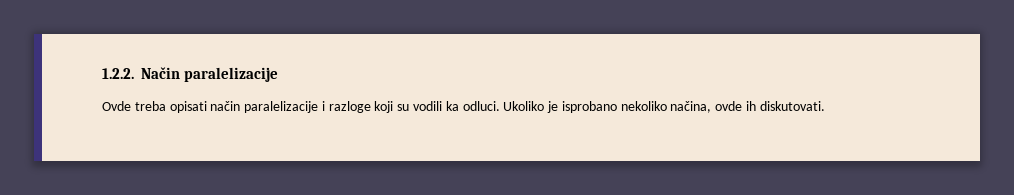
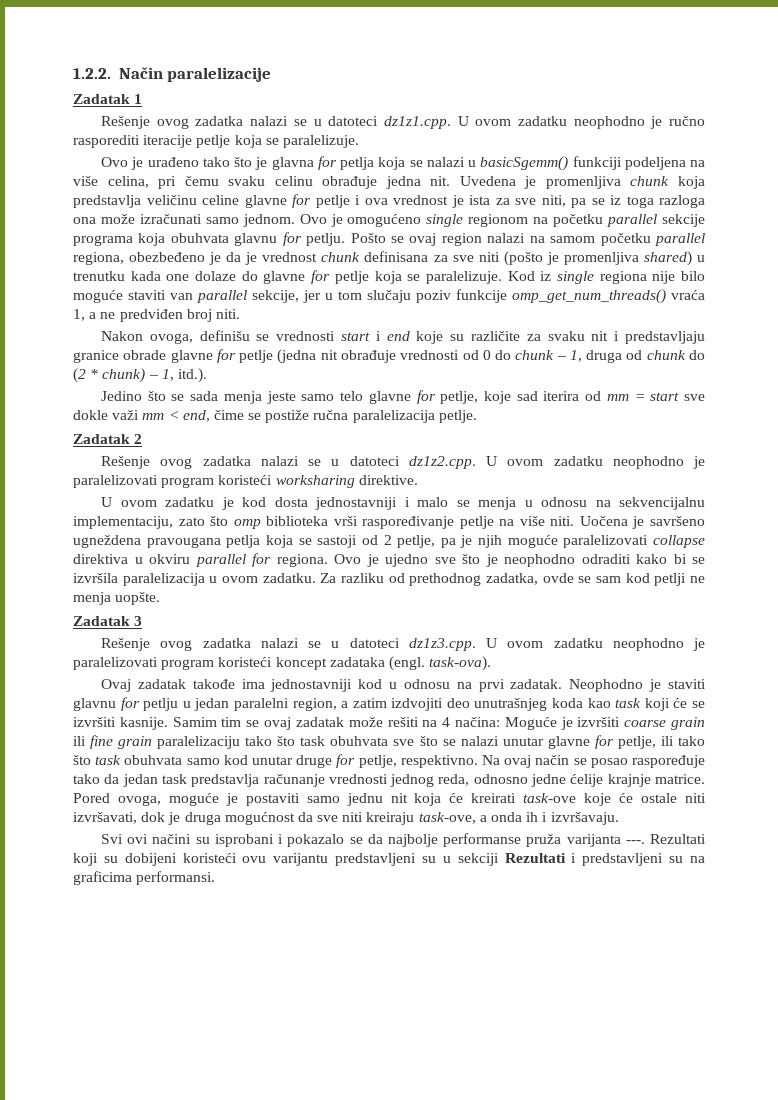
[102,101,825,113] Ovde treba opisati način paralelizacije i razloge koji su vodili ka odluci. Ukoliko je isprobano nekoliko načina, ovde ih diskutovati. -> [73,94,143,104] [101,116,706,129] [73,135,359,148] [101,156,705,171] [73,176,706,189] [73,194,705,208] [73,214,705,227] [73,232,706,246] [73,251,705,266] [73,270,705,284] [73,289,705,304] [73,309,240,322] [101,330,706,344] [73,349,706,364] [73,368,207,383] [101,390,705,404] [73,410,477,423] [73,434,143,444] [101,456,705,469] [73,475,418,488] [101,497,706,510] [73,516,706,529] [73,535,706,548] [73,553,705,567] [73,573,705,586] [73,592,161,605] [73,616,143,626] [101,638,705,651] [73,656,492,671] [101,679,707,692] [73,697,705,711] [73,717,705,730] [73,735,705,749] [73,754,705,768] [73,774,705,787] [73,793,706,806] [73,812,619,825] [101,833,706,847] [73,853,705,866] [73,871,216,885] Zadatak 1 // Rešenje ovog zadatka nalazi se u datoteci dz1z1.cpp. U ovom zadatku neophodno je ručno rasporediti iteracije petlje koja se paralelizuje. // Ovo je urađeno tako što je glavna for petlja koja se nalazi u basicSgemm() funkciji podeljena na više celina, pri čemu svaku celinu obrađuje jedna nit. Uvedena je promenljiva chunk koja predstavlja veličinu celine glavne for petlje i ova vrednost je ista za sve niti, pa se iz toga razloga ona može izračunati samo jednom. Ovo je omogućeno single regionom na početku parallel sekcije programa koja obuhvata glavnu for petlju. Pošto se ovaj region nalazi na samom početku parallel regiona, obezbeđeno je da je vrednost chunk definisana za sve niti (pošto je promenljiva shared) u trenutku kada one dolaze do glavne for petlje koja se paralelizuje. Kod iz single regiona nije bilo moguće staviti van parallel sekcije, jer u tom slučaju poziv funkcije omp_get_num_threads() vraća 1, a ne predviđen broj niti. // Nakon ovoga, definišu se vrednosti start i end koje su različite za svaku nit i predstavljaju granice obrade glavne for petlje (jedna nit obrađuje vrednosti od 0 do chunk – 1, druga od chunk do (2 * chunk) – 1, itd.). // Jedino što se sada menja jeste samo telo glavne for petlje, koje sad iterira od mm = start sve dokle važi mm < end, čime se postiže ručna paralelizacija petlje. // Zadatak 2 // Rešenje ovog zadatka nalazi se u datoteci dz1z2.cpp. U ovom zadatku neophodno je paralelizovati program koristeći worksharing direktive. // U ovom zadatku je kod dosta jednostavniji i malo se menja u odnosu na sekvencijalnu implementaciju, zato što omp biblioteka vrši raspoređivanje petlje na više niti. Uočena je savršeno ugneždena pravougana petlja koja se sastoji od 2 petlje, pa je njih moguće paralelizovati collapse direktiva u okviru parallel for regiona. Ovo je ujedno sve što je neophodno odraditi kako bi se izvršila paralelizacija u ovom zadatku. Za razliku od prethodnog zadatka, ovde se sam kod petlji ne menja uopšte. // Zadatak 3 // Rešenje ovog zadatka nalazi se u datoteci dz1z3.cpp. U ovom zadatku neophodno je paralelizovati program koristeći koncept zadataka (engl. task-ova). // Ovaj zadatak takođe ima jednostavniji kod u odnosu na prvi zadatak. Neophodno je staviti glavnu for petlju u jedan paralelni region, a zatim izdvojiti deo unutrašnjeg koda kao task koji će se izvršiti kasnije. Samim tim se ovaj zadatak može rešiti na 4 načina: Moguće je izvršiti coarse grain ili fine grain paralelizaciju tako što task obuhvata sve što se nalazi unutar glavne for petlje, ili tako što task obuhvata samo kod unutar druge for petlje, respektivno. Na ovaj način se posao raspoređuje tako da jedan task predstavlja računanje vrednosti jednog reda, odnosno jedne ćelije krajnje matrice. Pored ovoga, moguće je postaviti samo jednu nit koja će kreirati task-ove koje će ostale niti izvršavati, dok je druga mogućnost da sve niti kreiraju task-ove, a onda ih i izvršavaju. // Svi ovi načini su isprobani i pokazalo se da najbolje performanse pruža varijanta ---. Rezultati koji su dobijeni koristeći ovu varijantu predstavljeni su u sekciji Rezultati i predstavljeni su na graficima performansi.

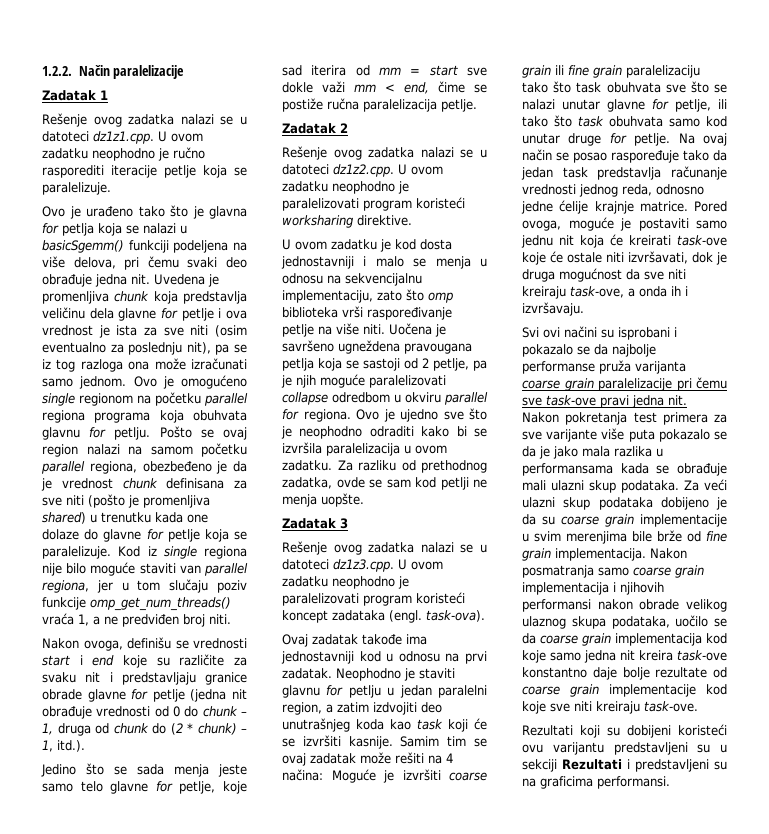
[107,176,313,189] celina, pri čemu svaku celinu -> [73,256,247,270] delova, pri čemu svaki deo
[202,195,239,205] celine -> [89,308,114,319] dela
[541,195,566,207] niti, -> [190,325,247,337] [42,342,211,355] niti (osim eventualno za poslednju nit),
[626,196,654,208] toga -> [56,359,76,372] tog
[661,214,705,227] sekcije -> [42,410,85,423] regiona
[252,290,299,303] sekcije, -> [42,580,89,593] regiona,
[73,554,128,564] direktiva -> [332,392,390,403] odredbom
[358,755,478,768] petlje, respektivno. -> [634,133,671,146] petlje.
[625,840,645,844] ---. -> [522,377,727,391] [522,395,687,408] [522,412,727,425] [522,428,727,442] [522,446,663,459] [522,463,727,476] [522,479,727,493] [522,497,727,510] [522,514,727,527] [522,530,727,544] [522,548,687,561] [522,565,704,578] [522,582,664,595] [522,599,727,612] [522,615,727,629] [522,633,727,646] [522,650,727,663] [522,667,727,680] [522,684,727,697] [522,701,698,714] coarse grain paralelizacije pri čemu sve task-ove pravi jedna nit. Nakon pokretanja test primera za sve varijante više puta pokazalo se da je jako mala razlika u performansama kada se obrađuje mali ulazni skup podataka. Za veći ulazni skup podataka dobijeno je da su coarse grain implementacije u svim merenjima bile brže od fine grain implementacija. Nakon posmatranja samo coarse grain implementacija i njihovih performansi nakon obrade velikog ulaznog skupa podataka, uočilo se da coarse grain implementacija kod koje samo jedna nit kreira task-ove konstantno daje bolje rezultate od coarse grain implementacije kod koje sve niti kreiraju task-ove. //

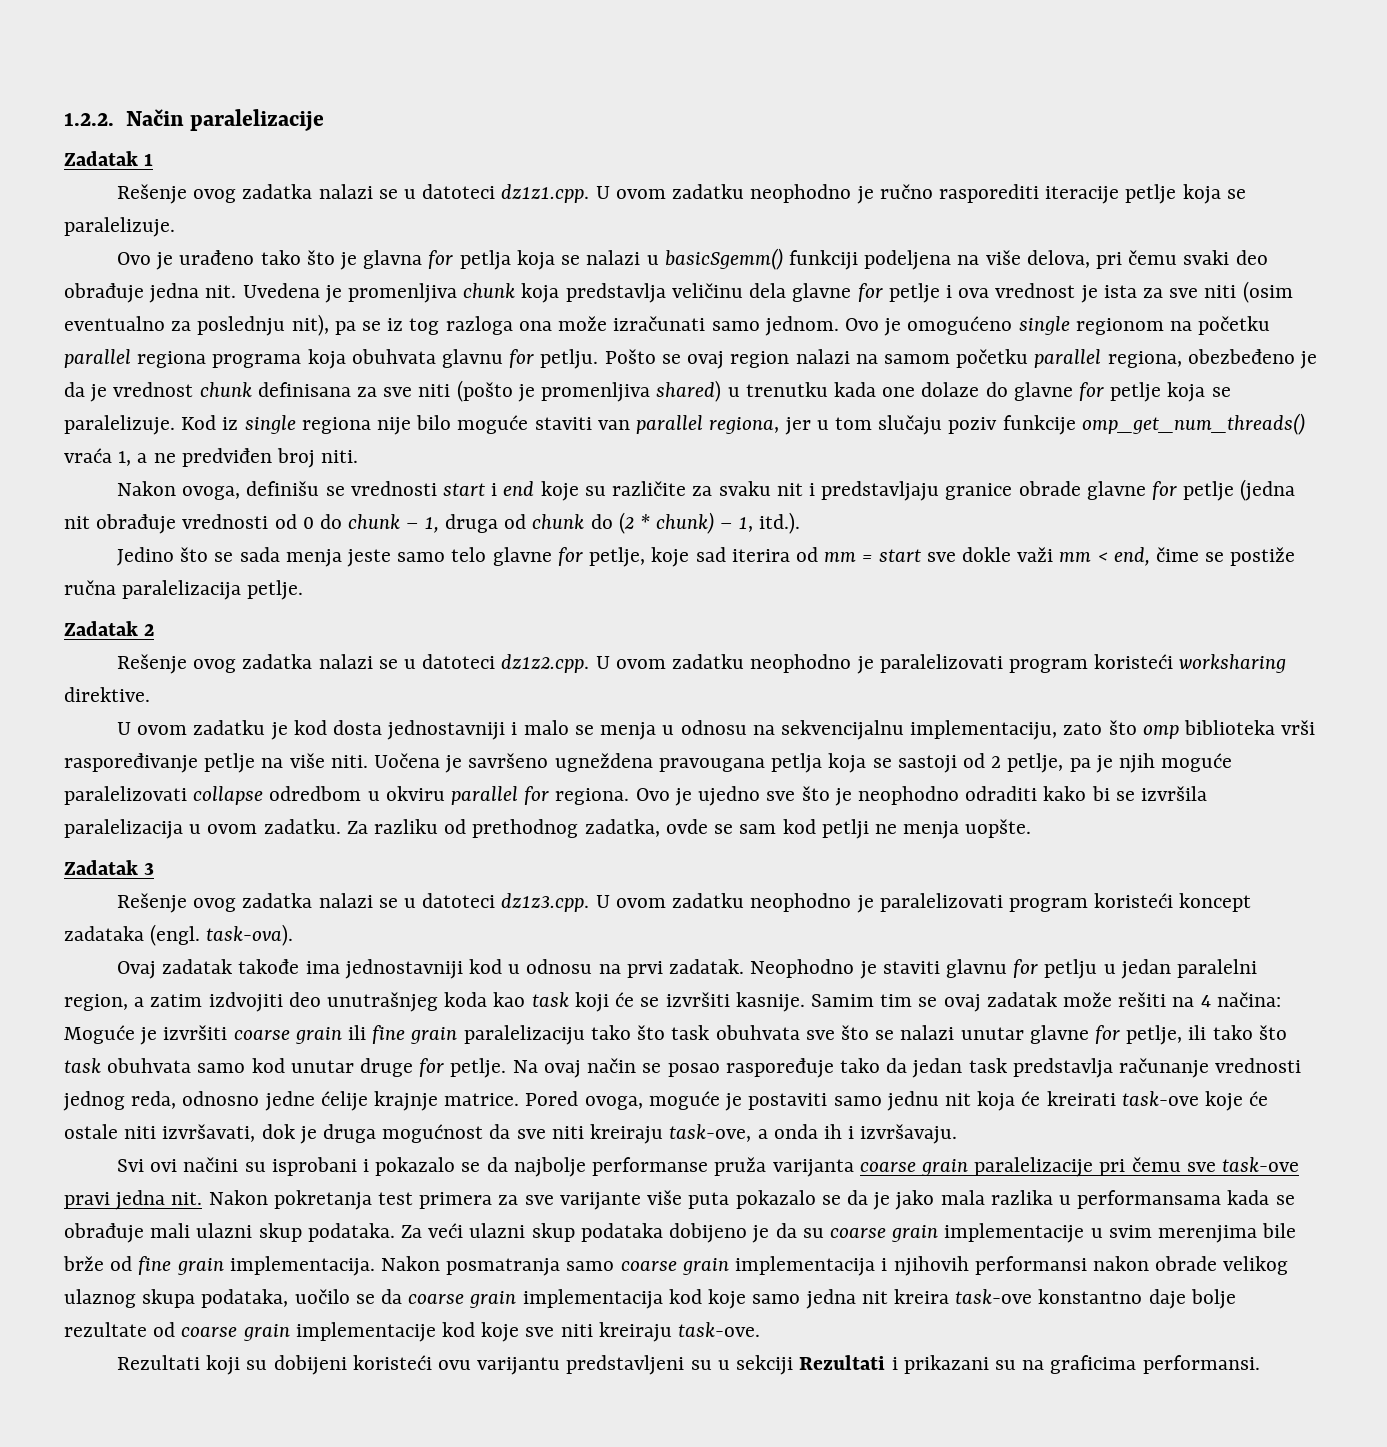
[635,759,709,772] predstavljeni -> [903,1355,989,1374] prikazani

